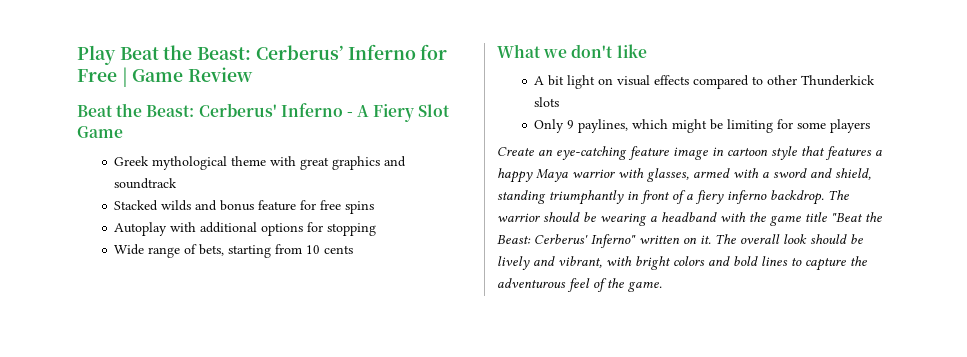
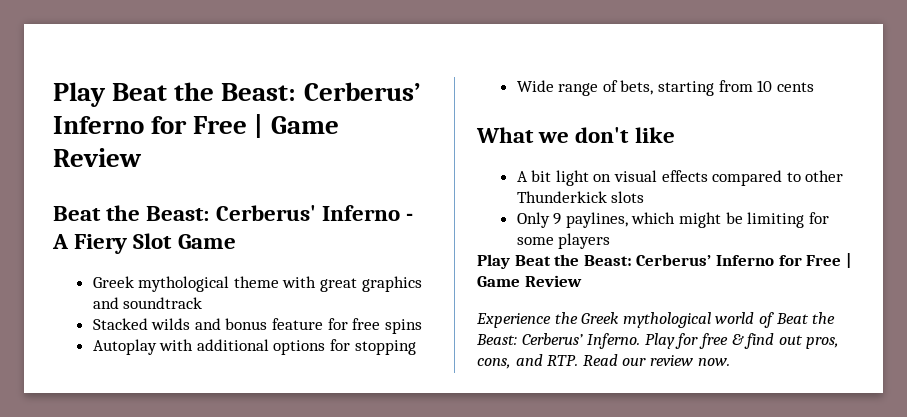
[497,146,882,160] [497,168,871,183] [497,190,849,205] [497,212,882,226] [497,234,863,248] [497,256,867,271] [497,278,662,292] Create an eye-catching feature image in cartoon style that features a happy Maya warrior with glasses, armed with a sword and shield, standing triumphantly in front of a fiery inferno backdrop. The warrior should be wearing a headband with the game title "Beat the Beast: Cerberus' Inferno" written on it. The overall look should be lively and vibrant, with bright colors and bold lines to capture the adventurous feel of the game. -> [477,253,851,269] [477,275,582,287] [476,312,836,328] [476,333,840,349] [477,354,730,369] Play Beat the Beast: Cerberus’ Inferno for Free | Game Review // Experience the Greek mythological world of Beat the Beast: Cerberus’ Inferno. Play for free & find out pros, cons, and RTP. Read our review now.

